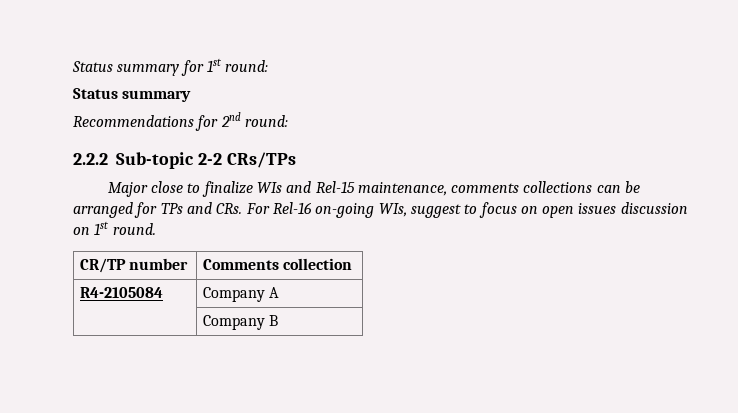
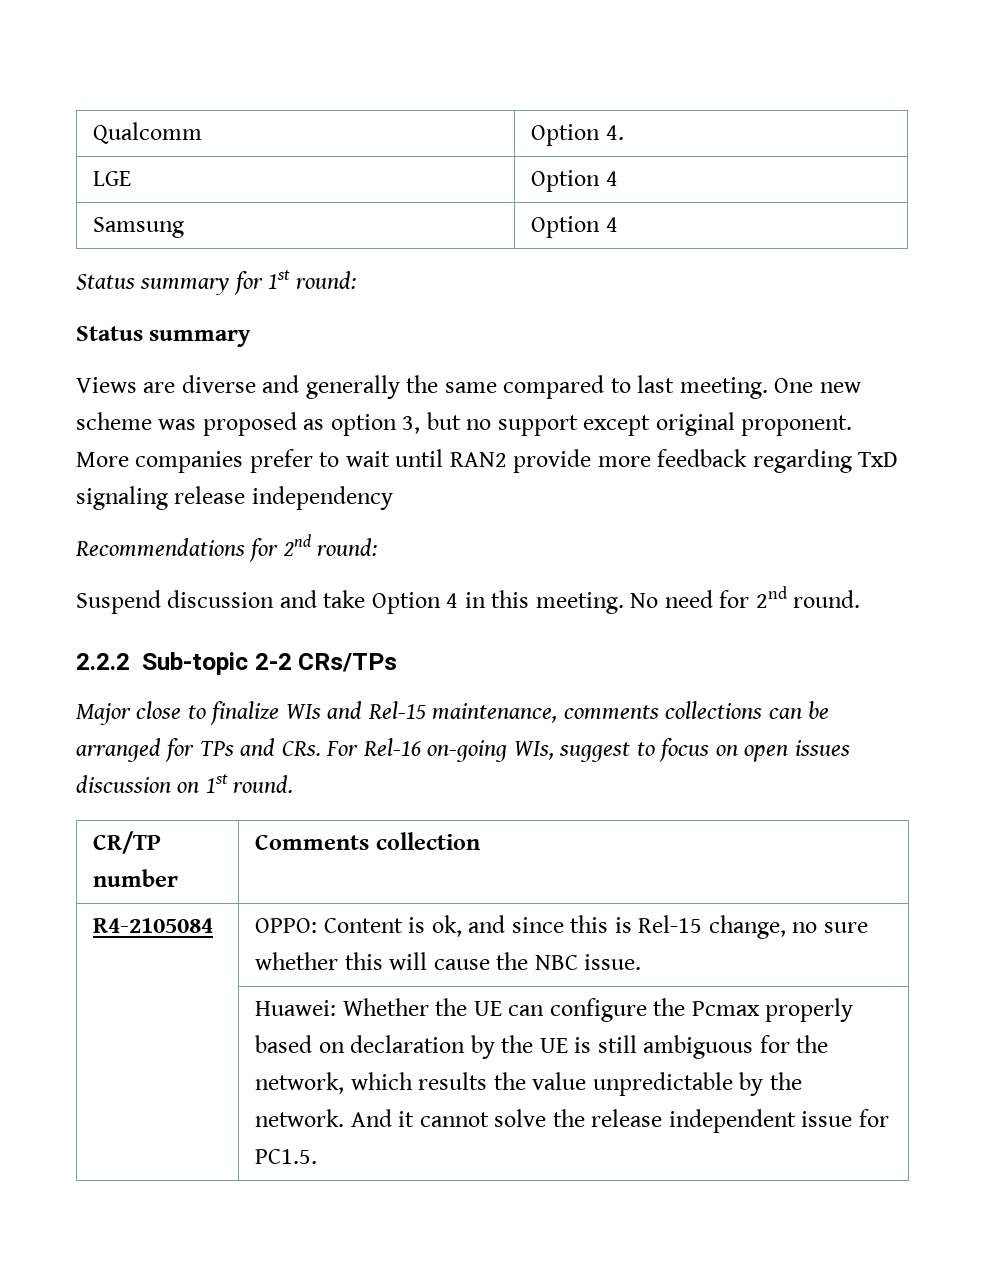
(72, 66) none -> [93,122,203,144] [531,124,624,146] [93,171,132,186] [531,170,618,192] [93,217,185,238] [531,216,618,238] Qualcomm | Option 4. // LGE | Option 4 // Samsung | Option 4 //
[73,112,288,131] Recommendations for 2nd round: -> [76,375,861,399] [76,412,853,436] [76,449,899,473] [76,486,393,510] [75,534,378,562] [76,586,861,614] Views are diverse and generally the same compared to last meeting. One new scheme was proposed as option 3, but no support except original proponent. More companies prefer to wait until RAN2 provide more feedback regarding TxD signaling release independency // Recommendations for 2nd round: // Suspend discussion and take Option 4 in this meeting. No need for 2nd round.
[202,287,280,302] [202,315,279,330] Company A // | Company B -> [255,915,868,939] [255,952,642,970] [255,998,854,1022] [255,1035,829,1059] [255,1072,802,1096] [255,1109,889,1133] [255,1149,318,1164] OPPO: Content is ok, and since this is Rel-15 change, no sure whether this will cause the NBC issue. // | Huawei: Whether the UE can configure the Pcmax properly based on declaration by the UE is still ambiguous for the network, which results the value unpredictable by the network. And it cannot solve the release independent issue for PC1.5.

